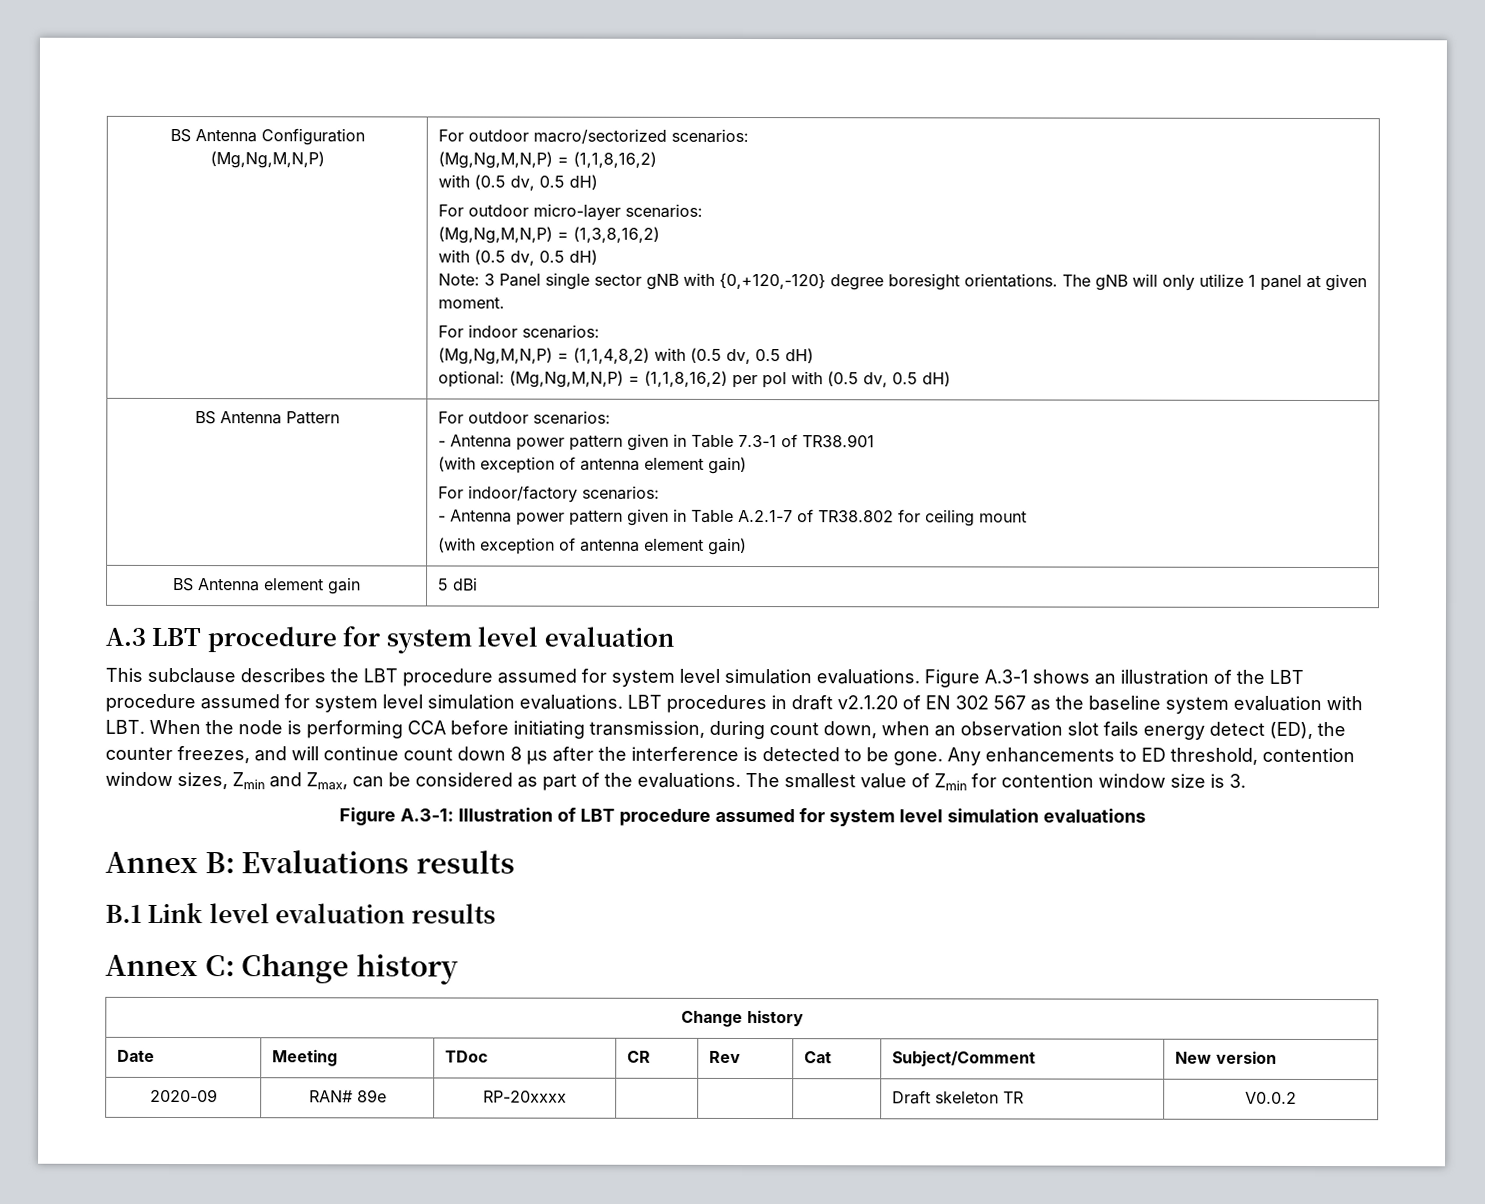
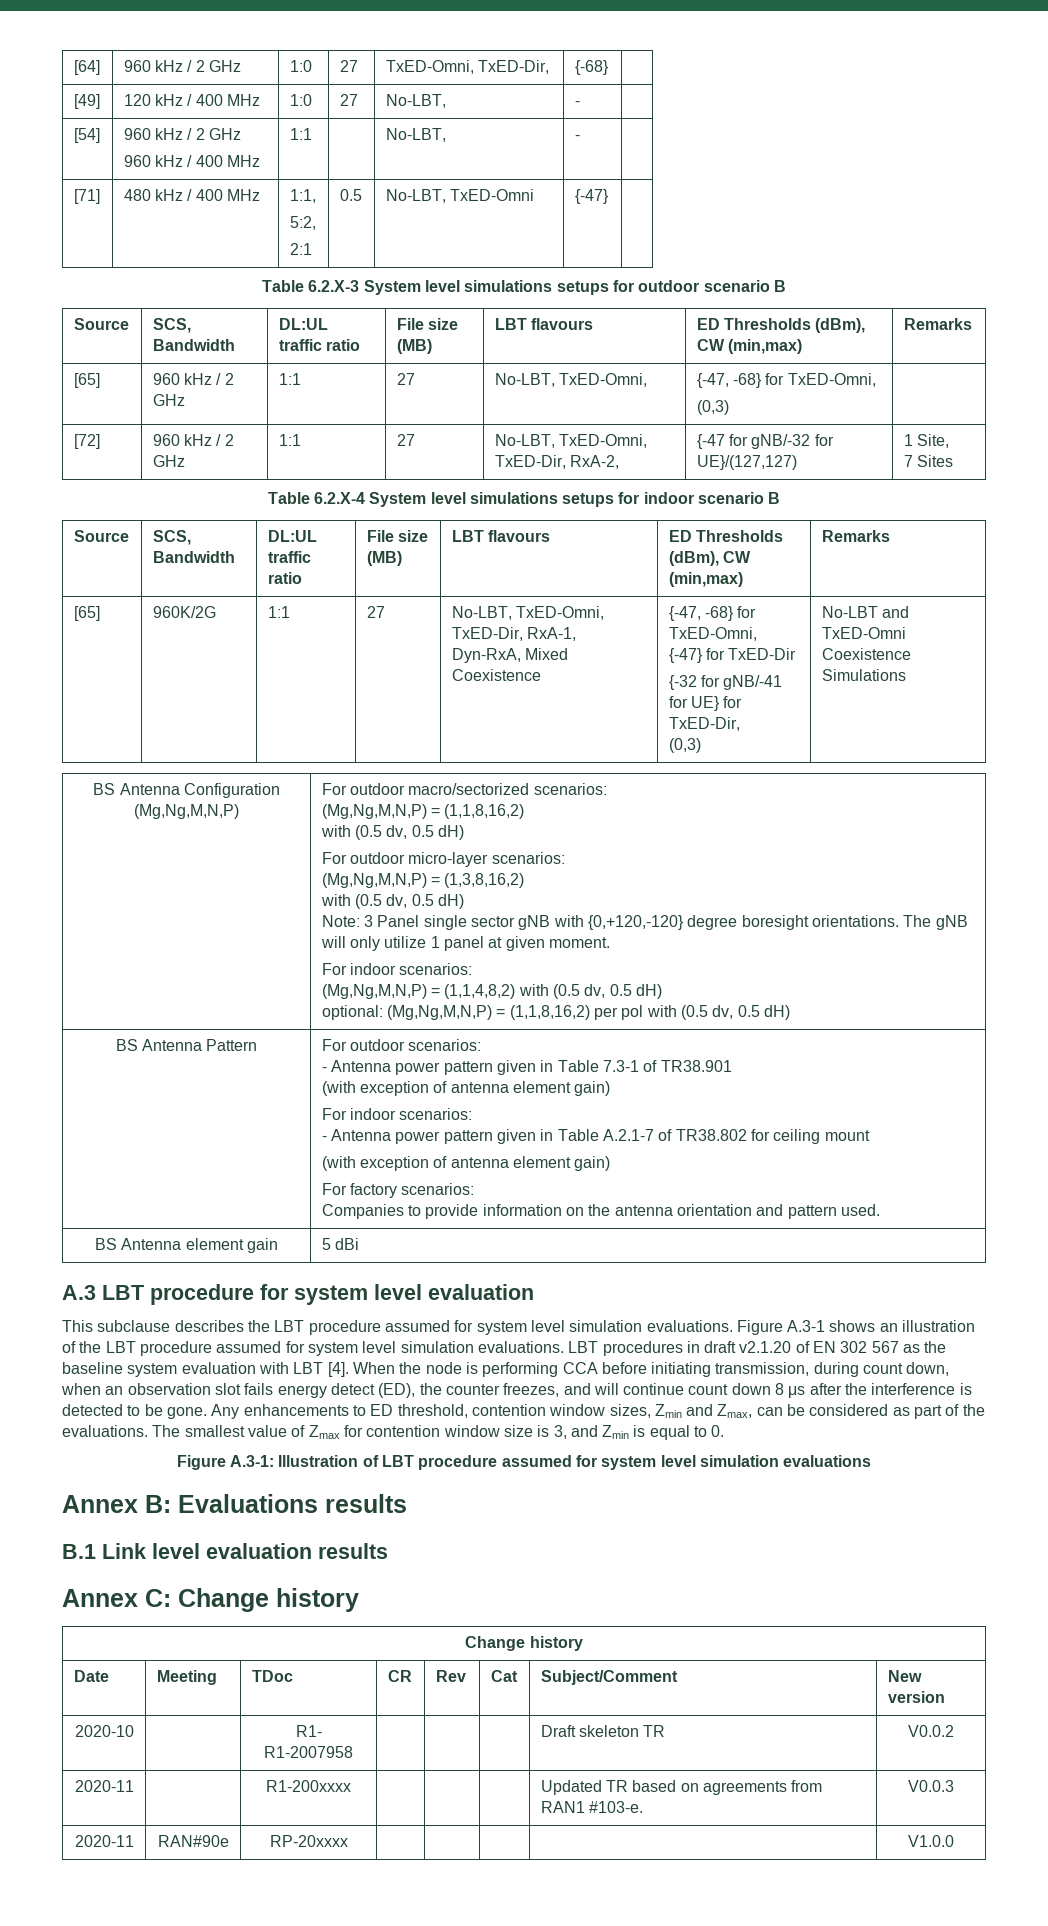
(169, 135) none -> [73,60,100,75] [123,60,241,72] [289,60,312,72] [339,60,358,72] [385,60,549,74] [574,60,609,75] [73,94,100,109] [123,94,260,106] [289,94,312,106] [339,94,358,106] [385,94,446,108] [574,101,580,106] [73,128,100,143] [123,128,241,140] [123,155,260,167] [289,128,312,140] [385,128,446,142] [574,135,580,140] [73,189,100,204] [123,189,260,201] [289,189,316,203] [289,216,316,230] [289,243,312,255] [339,189,362,201] [385,189,534,203] [574,189,609,204] [262,280,786,295] [73,318,129,330] [152,318,191,333] [152,339,235,351] [278,318,328,330] [278,339,360,351] [396,318,458,330] [396,339,432,354] [494,318,593,330] [696,318,866,333] [696,339,802,354] [903,318,972,330] [73,373,100,388] [152,373,234,385] [152,394,185,406] [278,373,301,385] [396,373,415,385] [494,373,647,387] [696,373,876,388] [696,400,729,415] [73,434,100,449] [152,434,234,446] [152,455,185,467] [278,434,301,446] [396,434,415,446] [494,434,647,448] [494,455,619,469] [696,434,834,449] [696,455,797,470] [903,434,949,448] [903,455,953,467] [267,492,781,507] [73,530,129,542] [152,530,191,545] [152,551,235,563] [267,530,317,542] [267,551,311,563] [267,572,302,584] [366,530,428,542] [366,551,402,566] [451,530,550,542] [668,530,783,542] [668,551,751,566] [668,572,743,587] [821,530,890,542] [73,606,100,621] [152,606,216,618] [267,606,290,618] [366,606,385,618] [451,606,604,620] [451,627,576,641] [451,648,568,663] [451,669,541,681] [668,606,757,621] [668,627,757,641] [668,648,797,663] [668,675,783,690] [668,696,743,711] [668,717,740,731] [668,738,701,753] [821,606,909,618] [821,627,906,639] [821,648,911,660] [821,669,906,681] [64] | 960 kHz / 2 GHz | 1:0 | 27 | TxED-Omni, TxED-Dir, | {-68} | // [49] | 120 kHz / 400 MHz | 1:0 | 27 | No-LBT, | - | // [54] | 960 kHz / 2 GHz // 960 kHz / 400 MHz | 1:1 | | No-LBT, | - | // [71] | 480 kHz / 400 MHz | 1:1, // 5:2, // 2:1 | 0.5 | No-LBT, TxED-Omni | {-47} | // Table 6.2.X-3 System level simulations setups for outdoor scenario B // Source | SCS, Bandwidth | DL:UL traffic ratio | File size (MB) | LBT flavours | ED Thresholds (dBm), CW (min,max) | Remarks // [65] | 960 kHz / 2 GHz | 1:1 | 27 | No-LBT, TxED-Omni, | {-47, -68} for TxED-Omni, // (0,3) | // [72] | 960 kHz / 2 GHz | 1:1 | 27 | No-LBT, TxED-Omni, TxED-Dir, RxA-2, | {-47 for gNB/-32 for UE}/(127,127) | 1 Site, // 7 Sites // Table 6.2.X-4 System level simulations setups for indoor scenario B // Source | SCS, Bandwidth | DL:UL traffic ratio | File size (MB) | LBT flavours | ED Thresholds (dBm), CW (min,max) | Remarks // [65] | 960K/2G | 1:1 | 27 | No-LBT, TxED-Omni, TxED-Dir, RxA-1, Dyn-RxA, Mixed Coexistence | {-47, -68} for TxED-Omni, // {-47} for TxED-Dir // {-32 for gNB/-41 for UE} for TxED-Dir, // (0,3) | No-LBT and TxED-Omni Coexistence Simulations //
[468,485,579,503] indoor/factory -> [349,1108,396,1120] indoor
(748, 546) none -> [321,1183,475,1198] [321,1204,880,1219] // For factory scenarios: // Companies to provide information on the antenna orientation and pattern used.
[105,719,145,734] LBT. -> [293,1362,349,1377] LBT [4].
[934,773,967,791] Zmin -> [308,1425,340,1439] Zmax
[1229,773,1246,788] 3. -> [553,1425,725,1440] 3, and Zmin is equal to 0.
[149,1088,218,1103] [308,1089,387,1103] [483,1090,567,1103] 2020-09 | RAN# 89e | RP-20xxxx -> [74,1725,134,1737] [295,1725,322,1737] [264,1746,353,1758] 2020-10 | | R1- R1-2007958
(1297, 1097) none -> [74,1780,134,1792] [266,1780,351,1792] [540,1780,823,1795] [540,1801,643,1813] [908,1780,954,1792] [74,1835,134,1847] [157,1835,229,1847] [269,1835,348,1847] [908,1835,954,1847] // 2020-11 | | R1-200xxxx | | | | Updated TR based on agreements from RAN1 #103-e. | V0.0.3 // 2020-11 | RAN#90e | RP-20xxxx | | | | | V1.0.0

